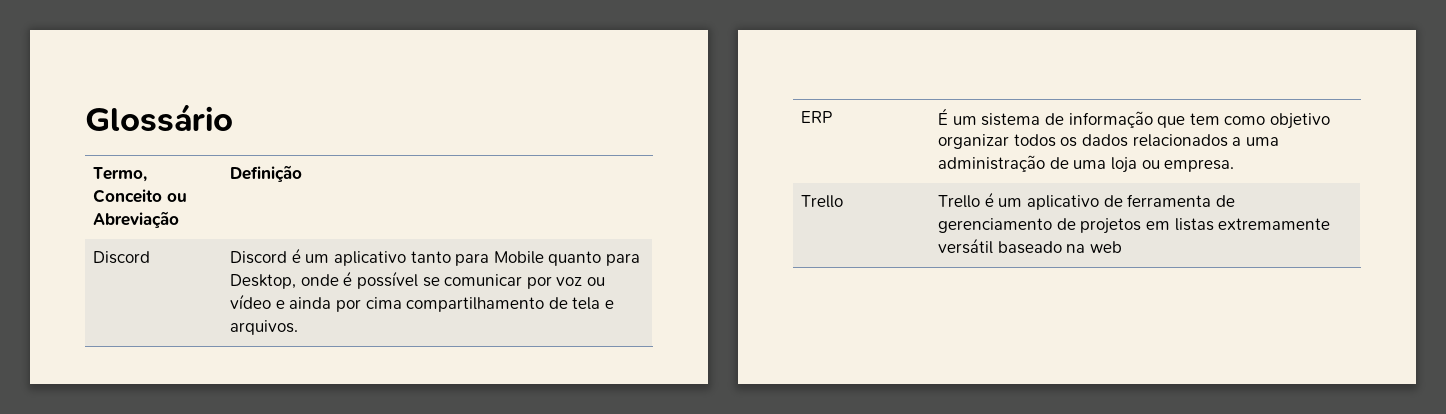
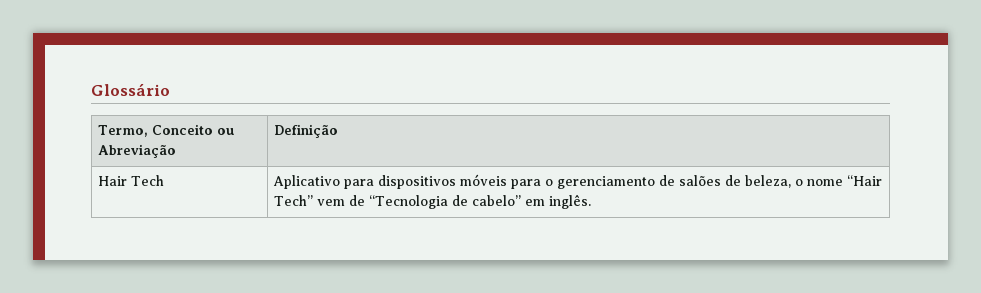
[93,251,151,264] [230,248,640,266] [230,271,605,289] [230,294,614,312] [230,320,299,335] [801,111,833,123] [938,108,1330,129] [938,134,1279,149] [938,155,1235,173] [801,195,844,208] [938,192,1235,210] [938,218,1331,234] [938,238,1122,254] Discord | Discord é um aplicativo tanto para Mobile quanto para Desktop, onde é possível se comunicar por voz ou vídeo e ainda por cima compartilhamento de tela e arquivos. // ERP | É um sistema de informação que tem como objetivo organizar todos os dados relacionados a uma administração de uma loja ou empresa. // Trello | Trello é um aplicativo de ferramenta de gerenciamento de projetos em listas extremamente versátil baseado na web -> [98,175,165,186] [273,174,883,189] [274,194,592,209] Hair Tech | Aplicativo para dispositivos móveis para o gerenciamento de salões de beleza, o nome “Hair Tech” vem de “Tecnologia de cabelo” em inglês.

